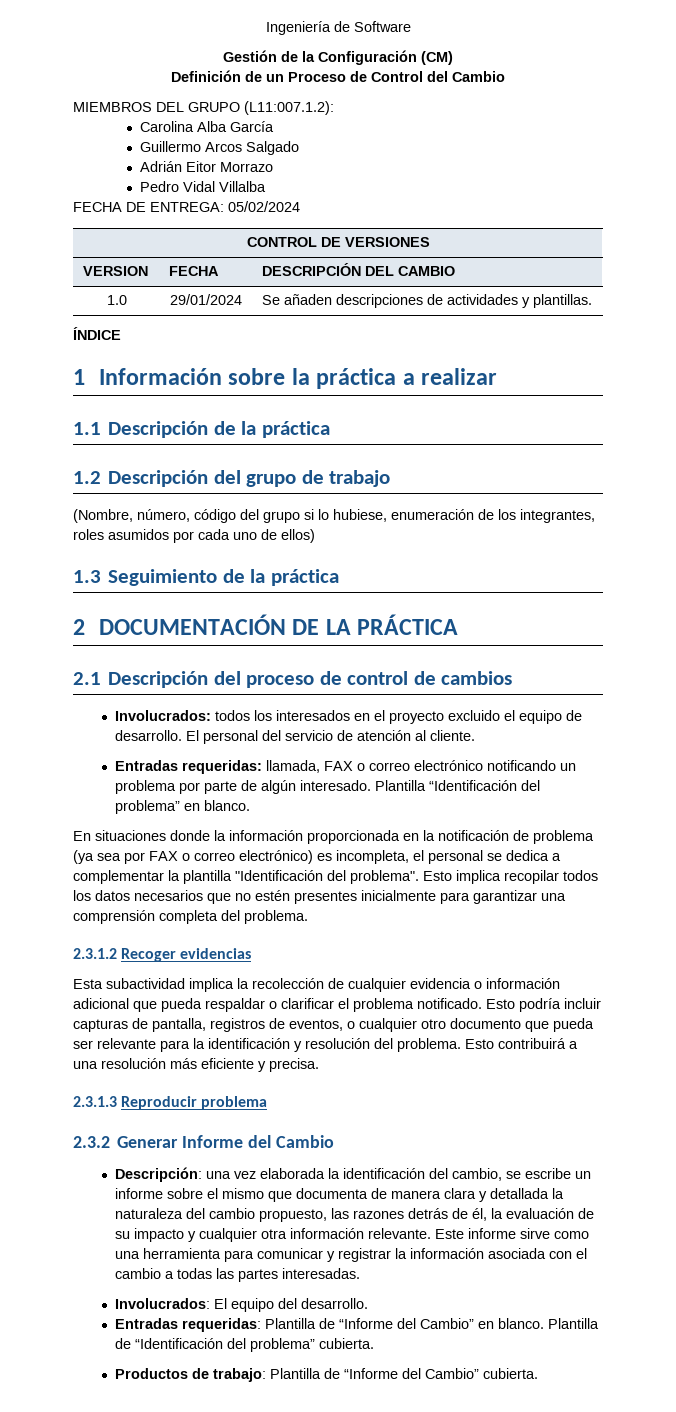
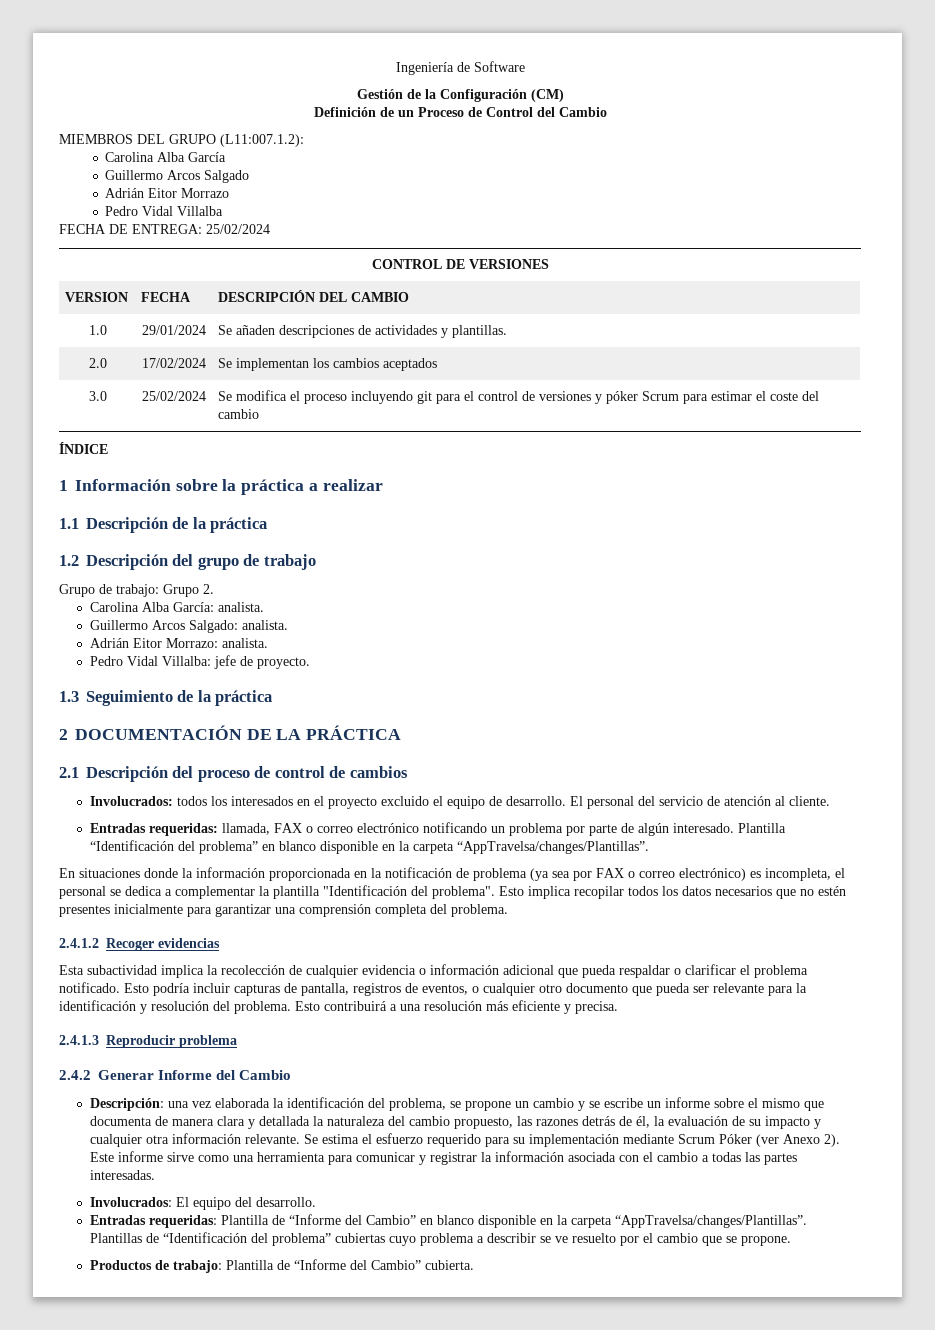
[228,201,300,212] 05/02/2024 -> [206,224,270,234] 25/02/2024
(593, 301) none -> [88,358,107,368] [142,358,206,368] [218,358,438,371] [88,391,107,401] [142,391,206,401] [218,390,820,404] [218,409,260,419] // 2.0 | 17/02/2024 | Se implementan los cambios aceptados // 3.0 | 25/02/2024 | Se modifica el proceso incluyendo git para el control de versiones y póker Scrum para estimar el coste del cambio
[73,509,595,523] [73,529,315,543] (Nombre, número, código del grupo si lo hubiese, enumeración de los integrantes, roles asumidos por cada uno de ellos) -> [59,584,214,597] [89,602,264,612] [89,620,288,633] [89,638,268,648] [89,655,310,669] Grupo de trabajo: Grupo 2. // Carolina Alba García: analista. // Guillermo Arcos Salgado: analista. // Adrián Eitor Morrazo: analista. // Pedro Vidal Villalba: jefe de proyecto.
[203,800,250,811] blanco. -> [278,841,649,854] blanco disponible en la carpeta “AppTravelsa/changes/Plantillas”.
[73,948,117,959] 2.3.1.2 -> [59,938,99,948] 2.4.1.2
[73,1096,117,1107] 2.3.1.3 -> [59,1035,99,1045] 2.4.1.3
[73,1136,110,1148] 2.3.2 -> [59,1070,91,1080] 2.4.2
[451,1168,502,1181] cambio, -> [388,1098,585,1111] problema, se propone un cambio y
(431, 1233) none -> [303,1133,840,1147] Se estima el esfuerzo requerido para su implementación mediante Scrum Póker (ver Anexo 2).
[497,1318,599,1329] [114,1338,374,1352] blanco. Plantilla de “Identificación del problema” cubierta. -> [436,1215,807,1228] [89,1232,791,1246] blanco disponible en la carpeta “AppTravelsa/changes/Plantillas”. Plantillas de “Identificación del problema” cubiertas cuyo problema a describir se ve resuelto por el cambio que se propone.

